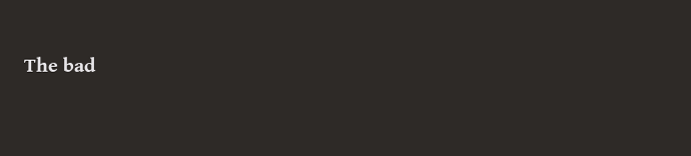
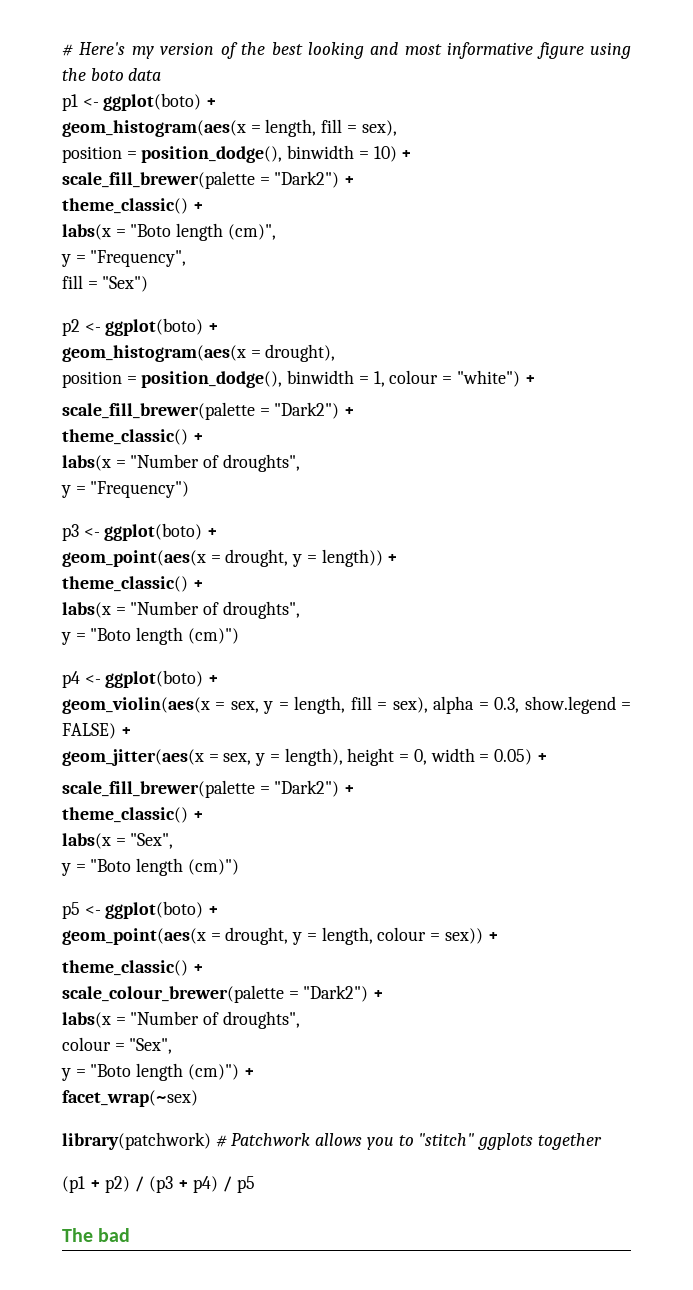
(24, 64) none -> [62,42,631,59] [62,68,162,81] [62,93,218,111] [62,119,397,137] [62,145,413,163] [62,171,356,189] [62,198,204,214] [62,223,276,241] [61,250,187,267] [62,275,149,292] [62,318,220,336] [62,344,336,362] [62,370,536,388] [62,402,356,420] [62,429,204,445] [62,454,300,472] [61,481,190,498] [62,523,219,541] [62,549,399,567] [62,576,204,592] [62,601,300,619] [61,627,239,645] [62,670,220,688] [62,696,631,714] [62,723,132,739] [62,748,548,766] [62,780,356,798] [62,807,204,823] [62,833,174,849] [61,858,239,876] [62,901,220,919] [62,927,499,945] [62,960,204,976] [62,985,385,1003] [62,1011,300,1029] [62,1037,173,1054] [61,1063,255,1081] [62,1090,198,1107] [62,1132,602,1150] [62,1176,255,1193] # Here's my version of the best looking and most informative figure using the boto data // p1 <- ggplot(boto) + // geom_histogram(aes(x = length, fill = sex), // position = position_dodge(), binwidth = 10) + // scale_fill_brewer(palette = "Dark2") + // theme_classic() + // labs(x = "Boto length (cm)", // y = "Frequency", // fill = "Sex") // p2 <- ggplot(boto) + // geom_histogram(aes(x = drought), // position = position_dodge(), binwidth = 1, colour = "white") + // scale_fill_brewer(palette = "Dark2") + // theme_classic() + // labs(x = "Number of droughts", // y = "Frequency") // p3 <- ggplot(boto) + // geom_point(aes(x = drought, y = length)) + // theme_classic() + // labs(x = "Number of droughts", // y = "Boto length (cm)") // p4 <- ggplot(boto) + // geom_violin(aes(x = sex, y = length, fill = sex), alpha = 0.3, show.legend = FALSE) + // geom_jitter(aes(x = sex, y = length), height = 0, width = 0.05) + // scale_fill_brewer(palette = "Dark2") + // theme_classic() + // labs(x = "Sex", // y = "Boto length (cm)") // p5 <- ggplot(boto) + // geom_point(aes(x = drought, y = length, colour = sex)) + // theme_classic() + // scale_colour_brewer(palette = "Dark2") + // labs(x = "Number of droughts", // colour = "Sex", // y = "Boto length (cm)") + // facet_wrap(~sex) // library(patchwork) # Patchwork allows you to "stitch" ggplots together // (p1 + p2) / (p3 + p4) / p5 //

